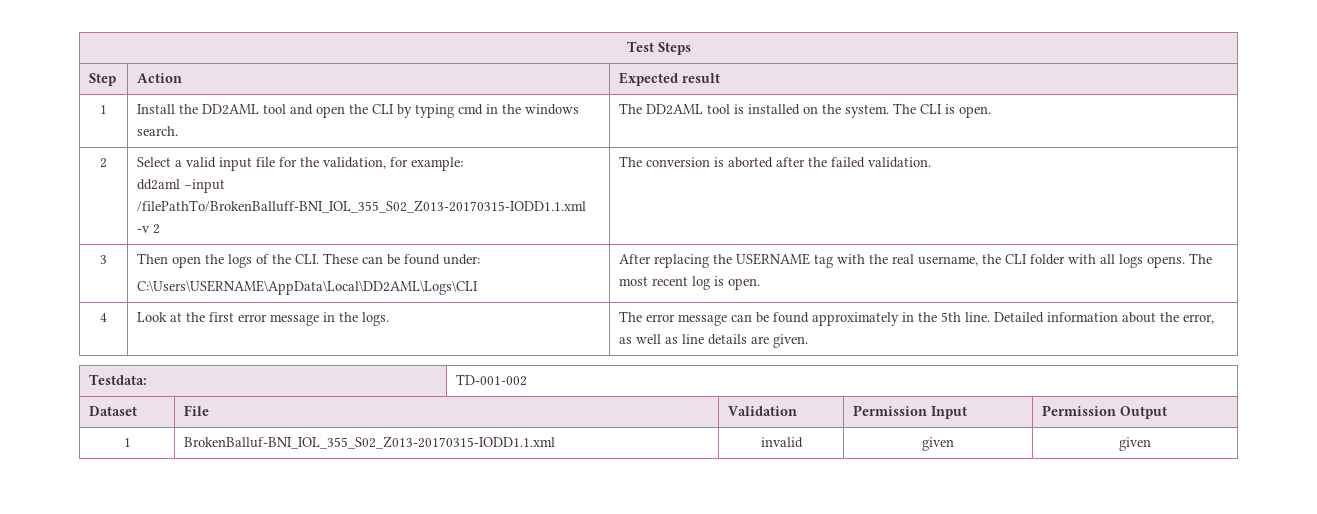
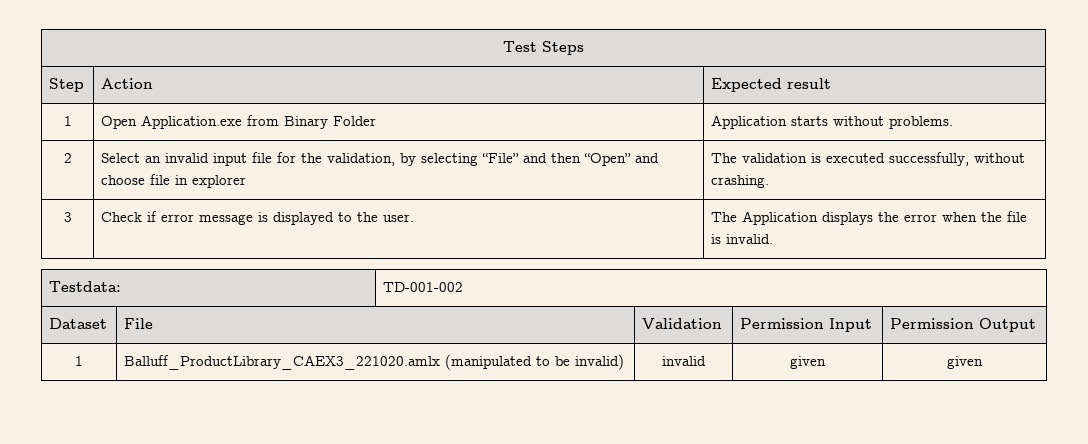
[137,104,580,118] [137,126,179,136] [619,103,992,118] Install the DD2AML tool and open the CLI by typing cmd in the windows search. | The DD2AML tool is installed on the system. The CLI is open. -> [101,115,377,129] [711,115,954,129] Open Application.exe from Binary Folder | Application starts without problems.
[175,157,217,168] a valid -> [145,153,210,163] an invalid
[390,157,464,171] [137,179,226,193] [137,200,587,213] [137,224,161,234] [619,156,932,168] [100,255,107,264] [137,253,481,268] [137,280,479,295] [619,253,1213,268] [619,276,761,290] [100,313,107,322] [137,312,390,326] [619,311,1215,326] [619,334,809,348] for example: // dd2aml –input /filePathTo/BrokenBalluff-BNI_IOL_355_S02_Z013-20170315-IODD1.1.xml -v 2 | The conversion is aborted after the failed validation. // 3 | Then open the logs of the CLI. These can be found under: // C:\Users\USERNAME\AppData\Local\DD2AML\Logs\CLI | After replacing the USERNAME tag with the real username, the CLI folder with all logs opens. The most recent log is open. // 4 | Look at the first error message in the logs. | The error message can be found approximately in the 5th line. Detailed information about the error, as well as line details are given. -> [400,153,660,166] [101,174,247,188] [711,152,1026,166] [711,175,770,188] [63,212,72,222] [101,211,415,225] [711,211,1028,225] [711,234,774,244] by selecting “File” and then “Open” and choose file in explorer | The validation is executed successfully, without crashing. // 3 | Check if error message is displayed to the user. | The Application displays the error when the file is invalid.
[184,436,556,449] BrokenBalluf-BNI_IOL_355_S02_Z013-20170315-IODD1.1.xml -> [124,354,625,370] Balluff_ProductLibrary_CAEX3_221020.amlx (manipulated to be invalid)

